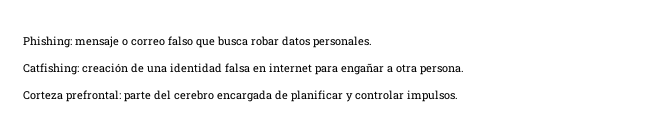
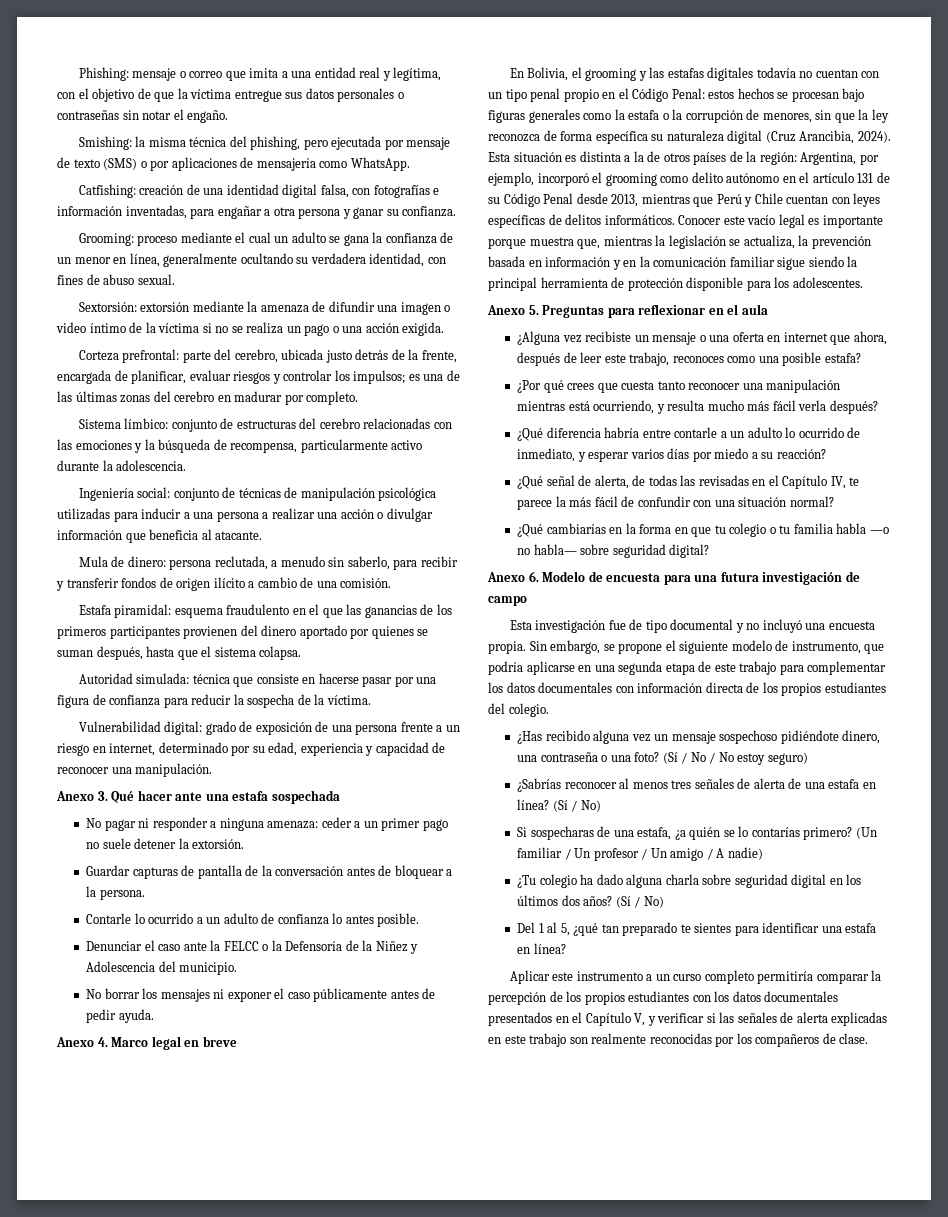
[168,36,372,48] falso que busca robar datos personales. -> [225,67,442,81] [57,88,404,102] [57,109,229,123] [78,136,451,150] [57,157,410,171] que imita a una entidad real y legítima, con el objetivo de que la víctima entregue sus datos personales o contraseñas sin notar el engaño. // Smishing: la misma técnica del phishing, pero ejecutada por mensaje de texto (SMS) o por aplicaciones de mensajería como WhatsApp.
[225,63,464,75] [23,90,458,102] falsa en internet para engañar a otra persona. // Corteza prefrontal: parte del cerebro encargada de planificar y controlar impulsos. -> [282,184,440,198] [57,205,457,219] [78,232,454,246] [57,253,446,267] [57,274,175,285] [78,301,451,315] [56,322,445,336] [78,349,457,363] [57,370,460,384] [57,391,359,405] [78,418,452,432] [57,439,423,453] [57,460,187,471] [78,487,437,501] [57,508,433,522] [57,529,263,543] [78,556,458,570] [56,577,392,591] [78,604,452,618] [57,625,429,639] [57,646,302,660] [78,673,437,687] [57,694,371,708] [78,721,460,735] [57,742,446,756] [57,763,213,777] [56,790,340,804] [86,817,448,831] [86,838,245,849] [86,865,453,879] [86,886,145,900] [86,913,420,927] [86,940,419,954] [86,961,238,975] [86,988,436,1002] [86,1009,154,1023] [56,1036,237,1050] [509,67,880,81] [488,88,865,102] [488,109,889,123] [488,130,891,144] [488,151,879,165] [488,172,890,186] [488,193,881,207] [488,214,883,228] [488,235,871,249] [488,256,858,270] [488,277,863,291] [487,304,768,318] [517,331,887,345] [517,352,861,366] [517,379,841,393] [517,400,878,414] [517,427,861,441] [517,448,826,462] [517,475,860,489] [517,496,834,510] [517,523,889,537] [517,544,710,558] [487,571,860,585] [488,596,527,606] [509,619,875,633] [488,640,885,654] [488,661,887,675] [488,682,886,696] [488,703,549,717] [517,730,881,744] [517,752,808,765] [517,778,876,792] [517,799,601,812] [517,826,877,840] [517,847,763,861] [517,874,862,888] [517,895,664,908] [517,922,877,936] [517,943,566,954] [509,970,882,984] [488,991,839,1005] [488,1012,888,1026] [488,1033,869,1047] digital falsa, con fotografías e información inventadas, para engañar a otra persona y ganar su confianza. // Grooming: proceso mediante el cual un adulto se gana la confianza de un menor en línea, generalmente ocultando su verdadera identidad, con fines de abuso sexual. // Sextorsión: extorsión mediante la amenaza de difundir una imagen o video íntimo de la víctima si no se realiza un pago o una acción exigida. // Corteza prefrontal: parte del cerebro, ubicada justo detrás de la frente, encargada de planificar, evaluar riesgos y controlar los impulsos; es una de las últimas zonas del cerebro en madurar por completo. // Sistema límbico: conjunto de estructuras del cerebro relacionadas con las emociones y la búsqueda de recompensa, particularmente activo durante la adolescencia. // Ingeniería social: conjunto de técnicas de manipulación psicológica utilizadas para inducir a una persona a realizar una acción o divulgar información que beneficia al atacante. // Mula de dinero: persona reclutada, a menudo sin saberlo, para recibir y transferir fondos de origen ilícito a cambio de una comisión. // Estafa piramidal: esquema fraudulento en el que las ganancias de los primeros participantes provienen del dinero aportado por quienes se suman después, hasta que el sistema colapsa. // Autoridad simulada: técnica que consiste en hacerse pasar por una figura de confianza para reducir la sospecha de la víctima. // Vulnerabilidad digital: grado de exposición de una persona frente a un riesgo en internet, determinado por su edad, experiencia y capacidad de reconocer una manipulación. // Anexo 3. Qué hacer ante una estafa sospechada // No pagar ni responder a ninguna amenaza: ceder a un primer pago no suele detener la extorsión. // Guardar capturas de pantalla de la conversación antes de bloquear a la persona. // Contarle lo ocurrido a un adulto de confianza lo antes posible. // Denunciar el caso ante la FELCC o la Defensoría de la Niñez y Adolescencia del municipio. // No borrar los mensajes ni exponer el caso públicamente antes de pedir ayuda. // Anexo 4. Marco legal en breve // En Bolivia, el grooming y las estafas digitales todavía no cuentan con un tipo penal propio en el Código Penal: estos hechos se procesan bajo figuras generales como la estafa o la corrupción de menores, sin que la ley reconozca de forma específica su naturaleza digital (Cruz Arancibia, 2024). Esta situación es distinta a la de otros países de la región: Argentina, por ejemplo, incorporó el grooming como delito autónomo en el artículo 131 de su Código Penal desde 2013, mientras que Perú y Chile cuentan con leyes específicas de delitos informáticos. Conocer este vacío legal es importante porque muestra que, mientras la legislación se actualiza, la prevención basada en información y en la comunicación familiar sigue siendo la principal herramienta de protección disponible para los adolescentes. // Anexo 5. Preguntas para reflexionar en el aula // ¿Alguna vez recibiste un mensaje o una oferta en internet que ahora, después de leer este trabajo, reconoces como una posible estafa? // ¿Por qué crees que cuesta tanto reconocer una manipulación mientras está ocurriendo, y resulta mucho más fácil verla después? // ¿Qué diferencia habría entre contarle a un adulto lo ocurrido de inmediato, y esperar varios días por miedo a su reacción? // ¿Qué señal de alerta, de todas las revisadas en el Capítulo IV, te parece la más fácil de confundir con una situación normal? // ¿Qué cambiarías en la forma en que tu colegio o tu familia habla —o no habla— sobre seguridad digital? // Anexo 6. Modelo de encuesta para una futura investigación de campo // Esta investigación fue de tipo documental y no incluyó una encuesta propia. Sin embargo, se propone el siguiente modelo de instrumento, que podría aplicarse en una segunda etapa de este trabajo para complementar los datos documentales con información directa de los propios estudiantes del colegio. // ¿Has recibido alguna vez un mensaje sospechoso pidiéndote dinero, una contraseña o una foto? (Sí / No / No estoy seguro) // ¿Sabrías reconocer al menos tres señales de alerta de una estafa en línea? (Sí / No) // Si sospecharas de una estafa, ¿a quién se lo contarías primero? (Un familiar / Un profesor / Un amigo / A nadie) // ¿Tu colegio ha dado alguna charla sobre seguridad digital en los últimos dos años? (Sí / No) // Del 1 al 5, ¿qué tan preparado te sientes para identificar una estafa en línea? // Aplicar este instrumento a un curso completo permitiría comparar la percepción de los propios estudiantes con los datos documentales presentados en el Capítulo V, y verificar si las señales de alerta explicadas en este trabajo son realmente reconocidas por los compañeros de clase.

